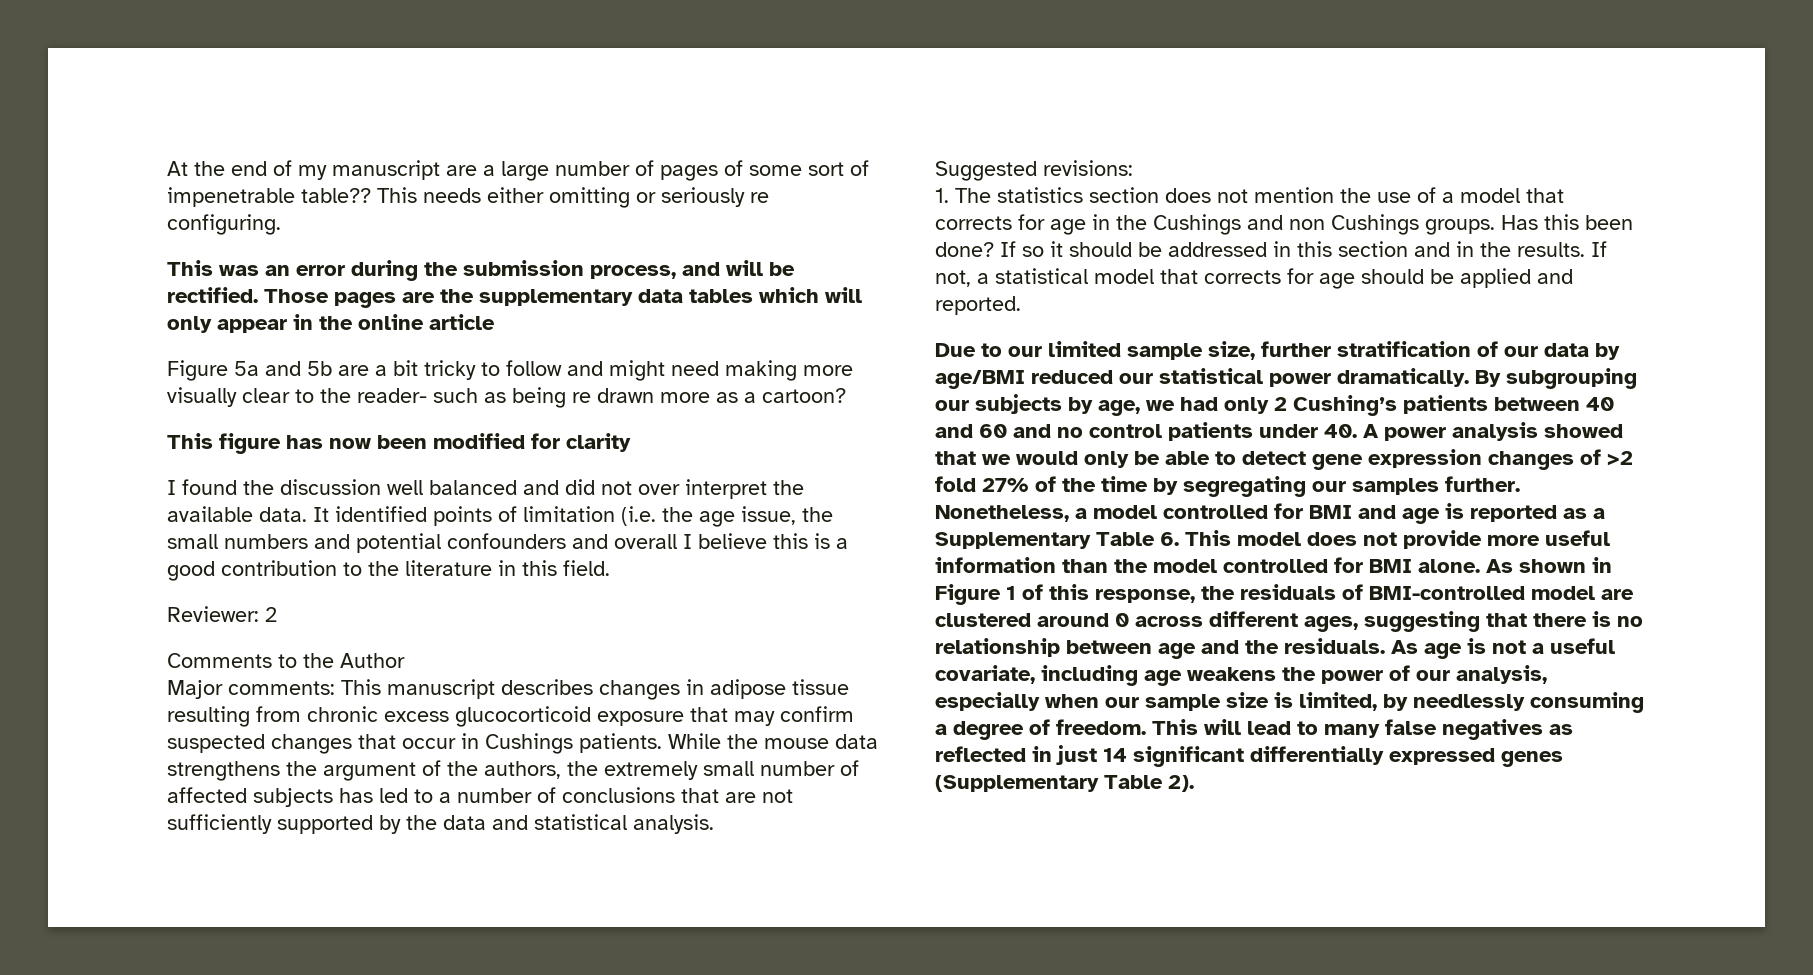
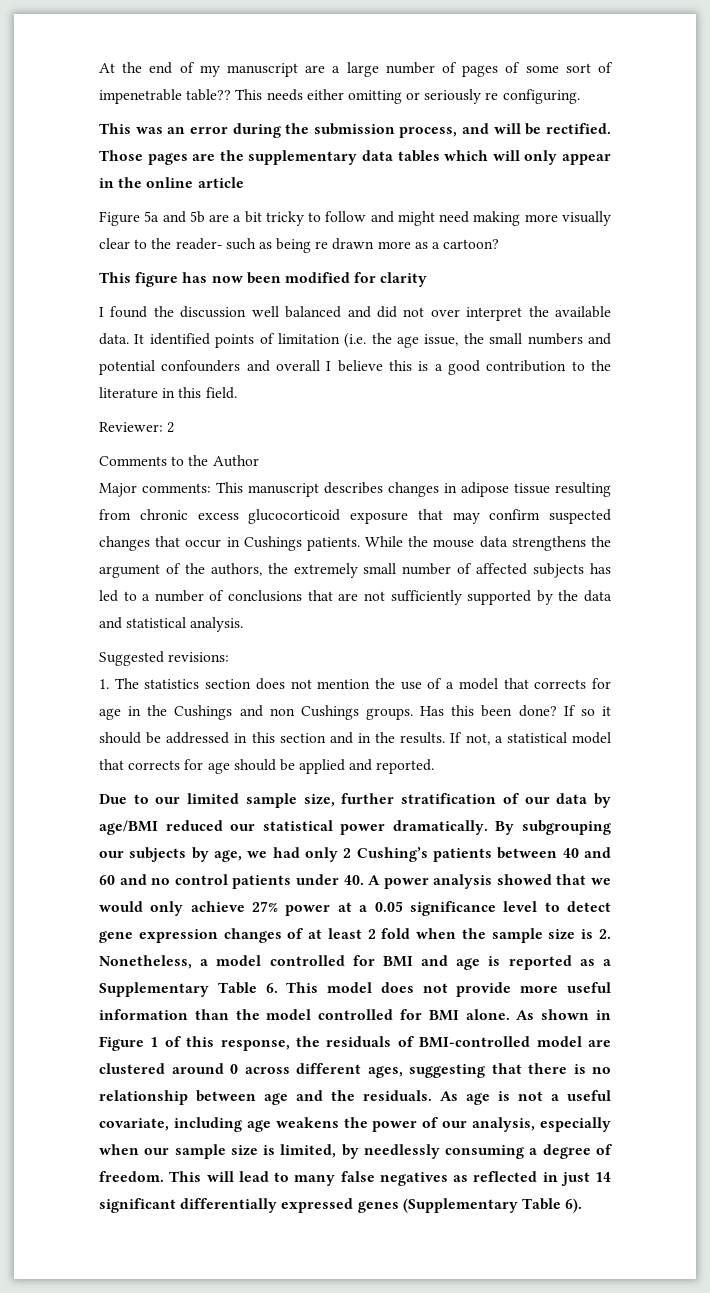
[1134,451,1210,465] be able -> [190,901,538,916] achieve 27% power at a 0.05 significance level
[1607,451,1633,466] [935,476,1520,497] >2 fold 27% of the time by segregating our samples further. -> [308,928,611,943] at least 2 fold when the sample size is 2.
[1168,775,1194,792] 2). -> [565,1198,583,1213] 6).

